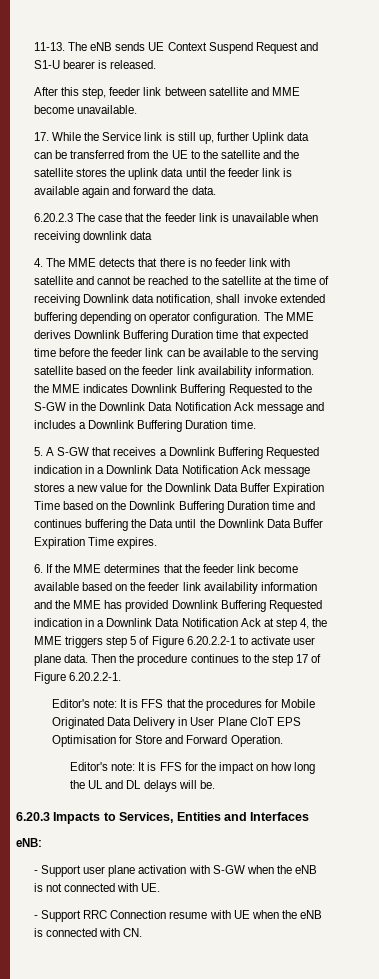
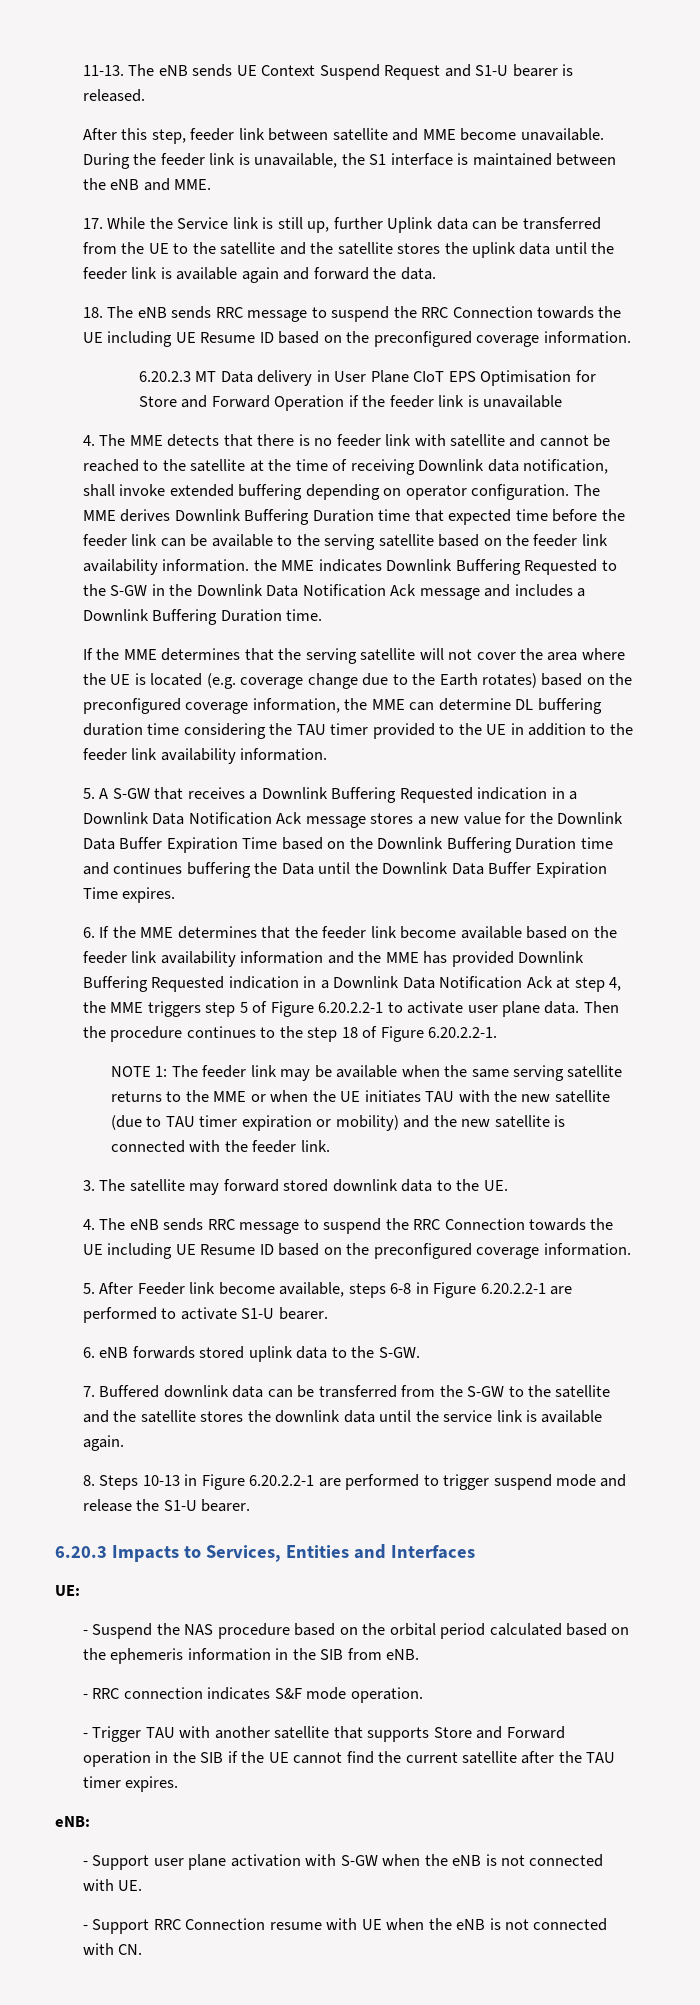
(138, 109) none -> [82,153,616,169] [82,178,212,191] During the feeder link is unavailable, the S1 interface is maintained between the eNB and MME.
[34,213,145,222] 6.20.2.3 The case that -> [82,306,622,322] [82,331,631,347] [138,370,596,386] [138,395,359,411] 18. The eNB sends RRC message to suspend the RRC Connection towards the UE including UE Resume ID based on the preconfigured coverage information. // 6.20.2.3 MT Data delivery in User Plane CIoT EPS Optimisation for Store and Forward Operation if
[290,213,318,222] [34,231,153,243] when receiving downlink data -> (563, 401) none
(256, 424) none -> [82,648,625,664] [82,673,633,689] [82,698,602,714] [82,723,633,739] [82,748,328,764] // If the MME determines that the serving satellite will not cover the area where the UE is located (e.g. coverage change due to the Earth rotates) based on the preconfigured coverage information, the MME can determine DL buffering duration time considering the TAU timer provided to the UE in addition to the feeder link availability information.
[295,654,308,663] 17 -> [341,1027,358,1038] 18
[52,699,315,711] [52,717,301,729] [52,735,283,747] [70,762,316,774] [70,780,215,792] Editor's note: It is FFS that the procedures for Mobile Originated Data Delivery in User Plane CIoT EPS Optimisation for Store and Forward Operation. // Editor's note: It is FFS for the impact on how long the UL and DL delays will be. -> [110,1065,623,1081] [110,1090,610,1103] [110,1115,565,1131] [110,1140,330,1153] [82,1179,508,1195] [82,1218,614,1234] [82,1243,631,1259] [82,1282,572,1298] [82,1307,328,1323] [82,1346,420,1362] [82,1385,611,1398] [82,1410,603,1423] [82,1435,124,1451] [82,1474,627,1490] [82,1499,251,1512] NOTE 1: The feeder link may be available when the same serving satellite returns to the MME or when the UE initiates TAU with the new satellite (due to TAU timer expiration or mobility) and the new satellite is connected with the feeder link. // 3. The satellite may forward stored downlink data to the UE. // 4. The eNB sends RRC message to suspend the RRC Connection towards the UE including UE Resume ID based on the preconfigured coverage information. // 5. After Feeder link become available, steps 6-8 in Figure 6.20.2.2-1 are performed to activate S1-U bearer. // 6. eNB forwards stored uplink data to the S-GW. // 7. Buffered downlink data can be transferred from the S-GW to the satellite and the satellite stores the downlink data until the service link is available again. // 8. Steps 10-13 in Figure 6.20.2.2-1 are performed to trigger suspend mode and release the S1-U bearer.
(310, 816) none -> [55,1585,80,1596] [82,1623,630,1639] [82,1648,420,1664] [82,1687,423,1703] [82,1726,565,1742] [82,1751,616,1767] [82,1776,179,1792] // UE: // - Suspend the NAS procedure based on the orbital period calculated based on the ephemeris information in the SIB from eNB. // - RRC connection indicates S&F mode operation. // - Trigger TAU with another satellite that supports Store and Forward operation in the SIB if the UE cannot find the current satellite after the TAU timer expires.
(44, 932) none -> [504,1919,529,1930] not

